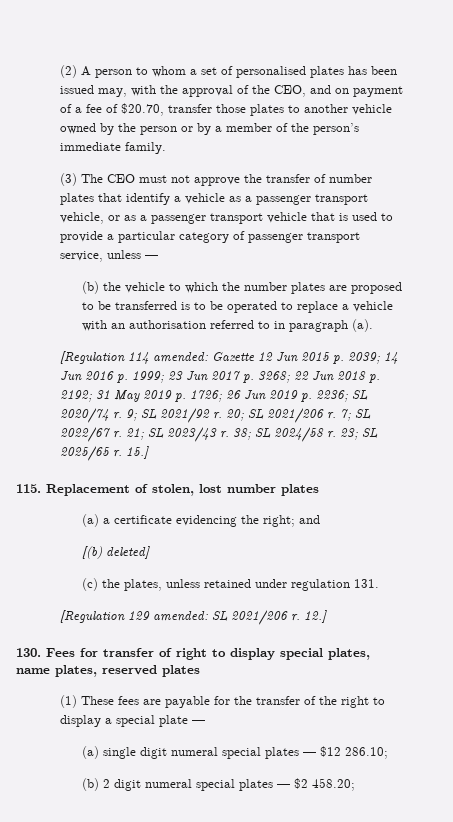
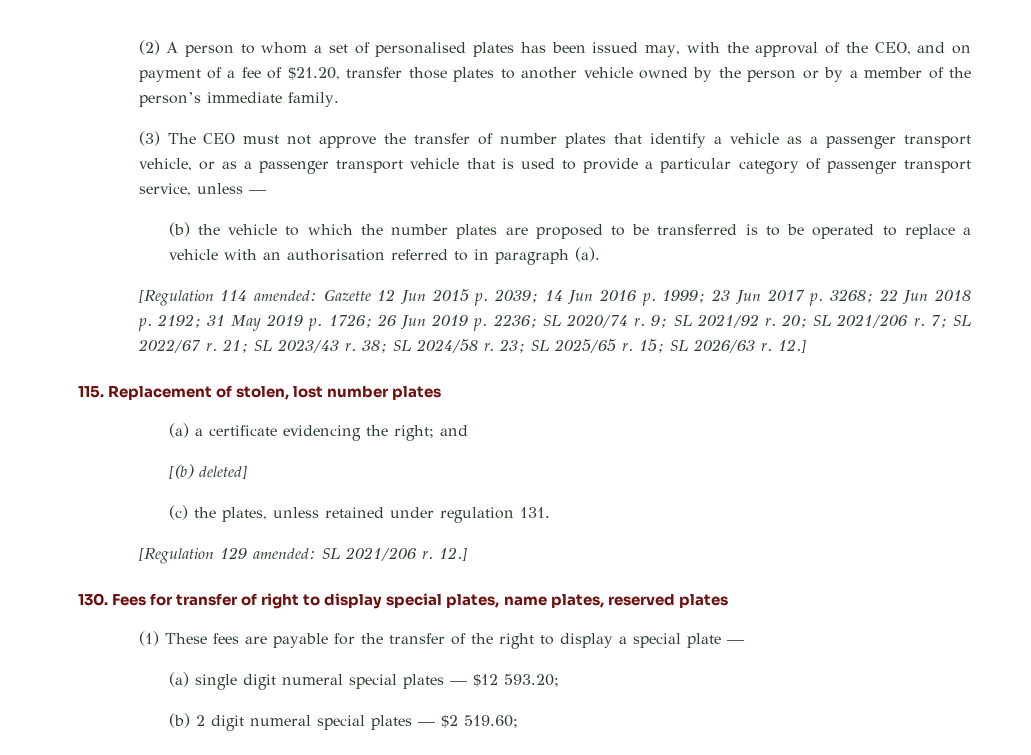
[121,103,165,116] $20.70, -> [287,67,340,80] $21.20,
[126,446,150,459] 15.] -> [639,339,807,353] 15; SL 2026/63 r. 12.]
[345,747,389,759] 286.10; -> [503,674,559,687] 593.20;
[312,778,356,791] 458.20; -> [463,715,518,728] 519.60;

